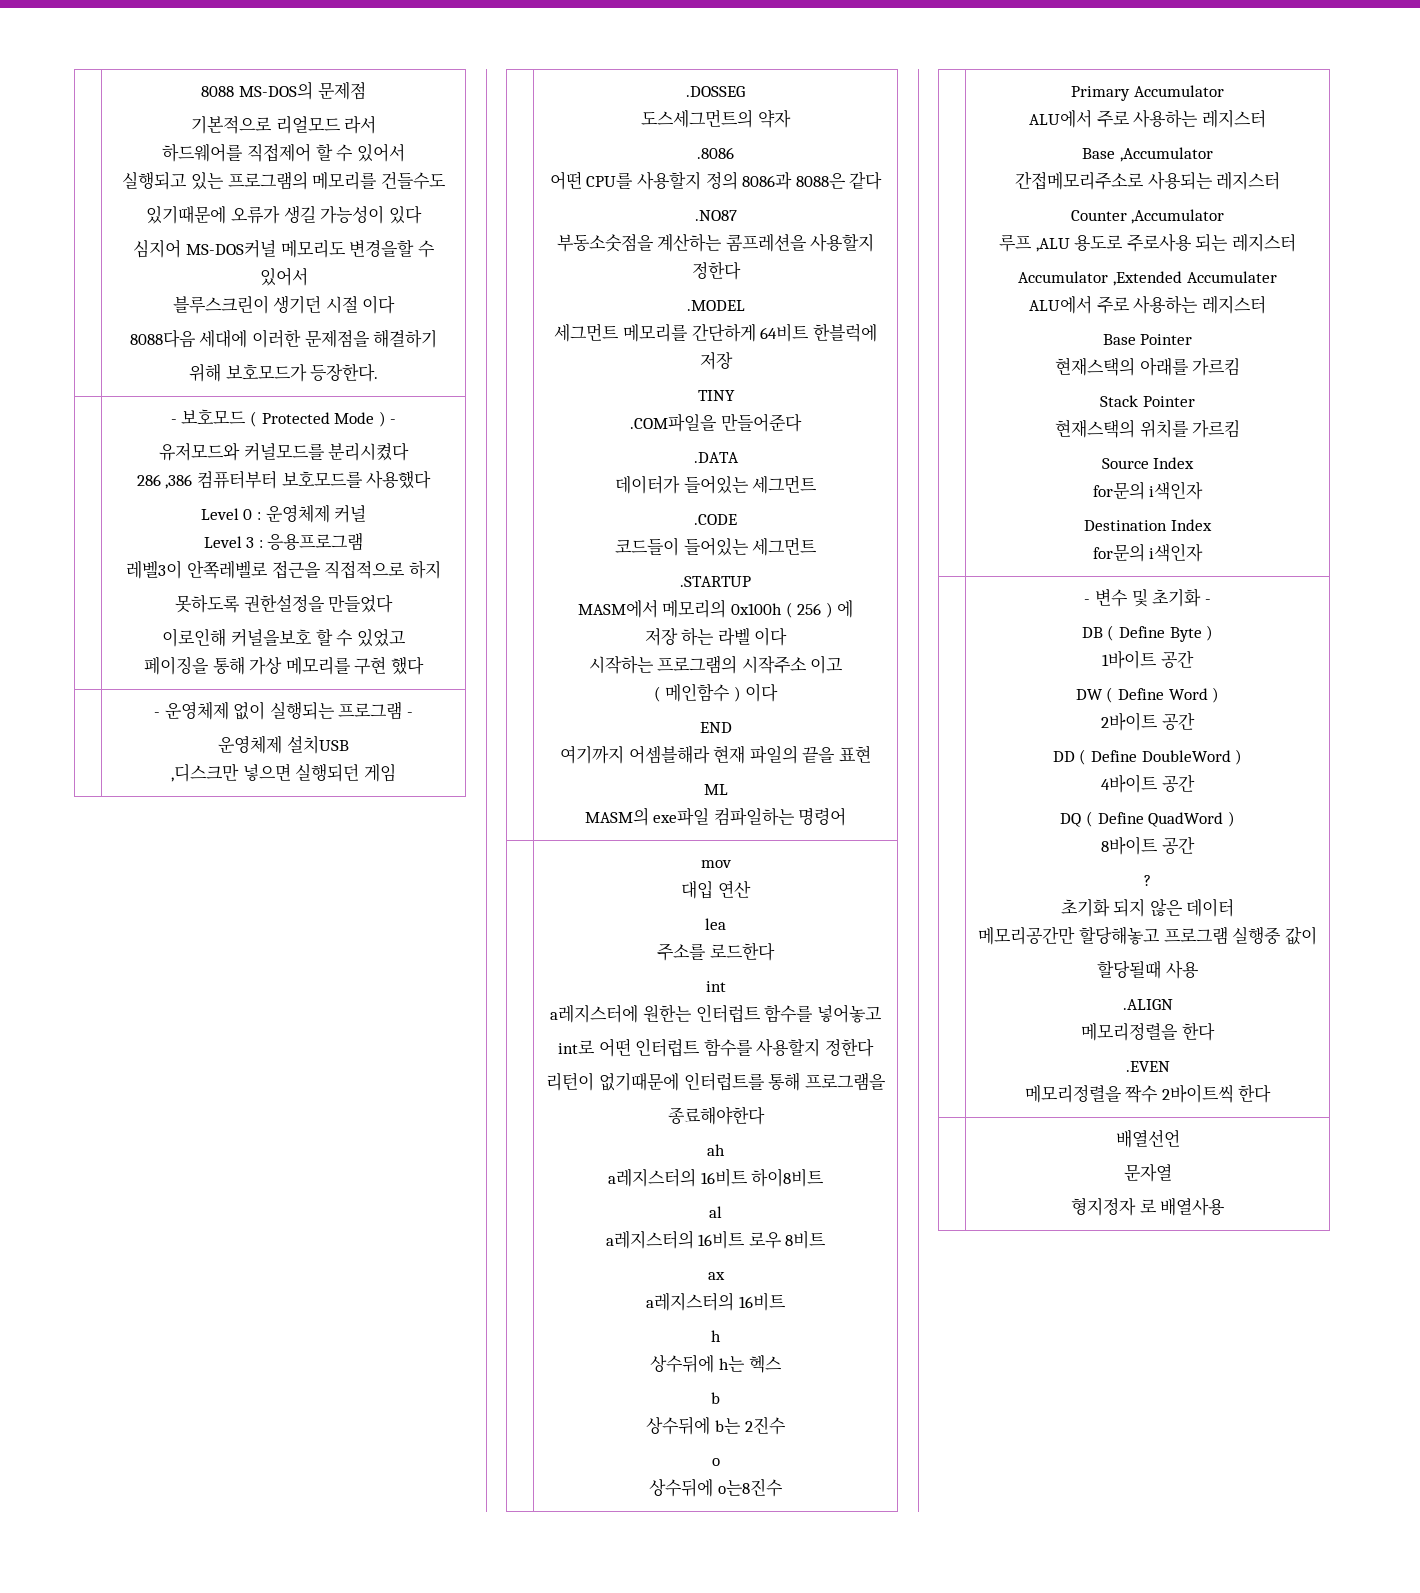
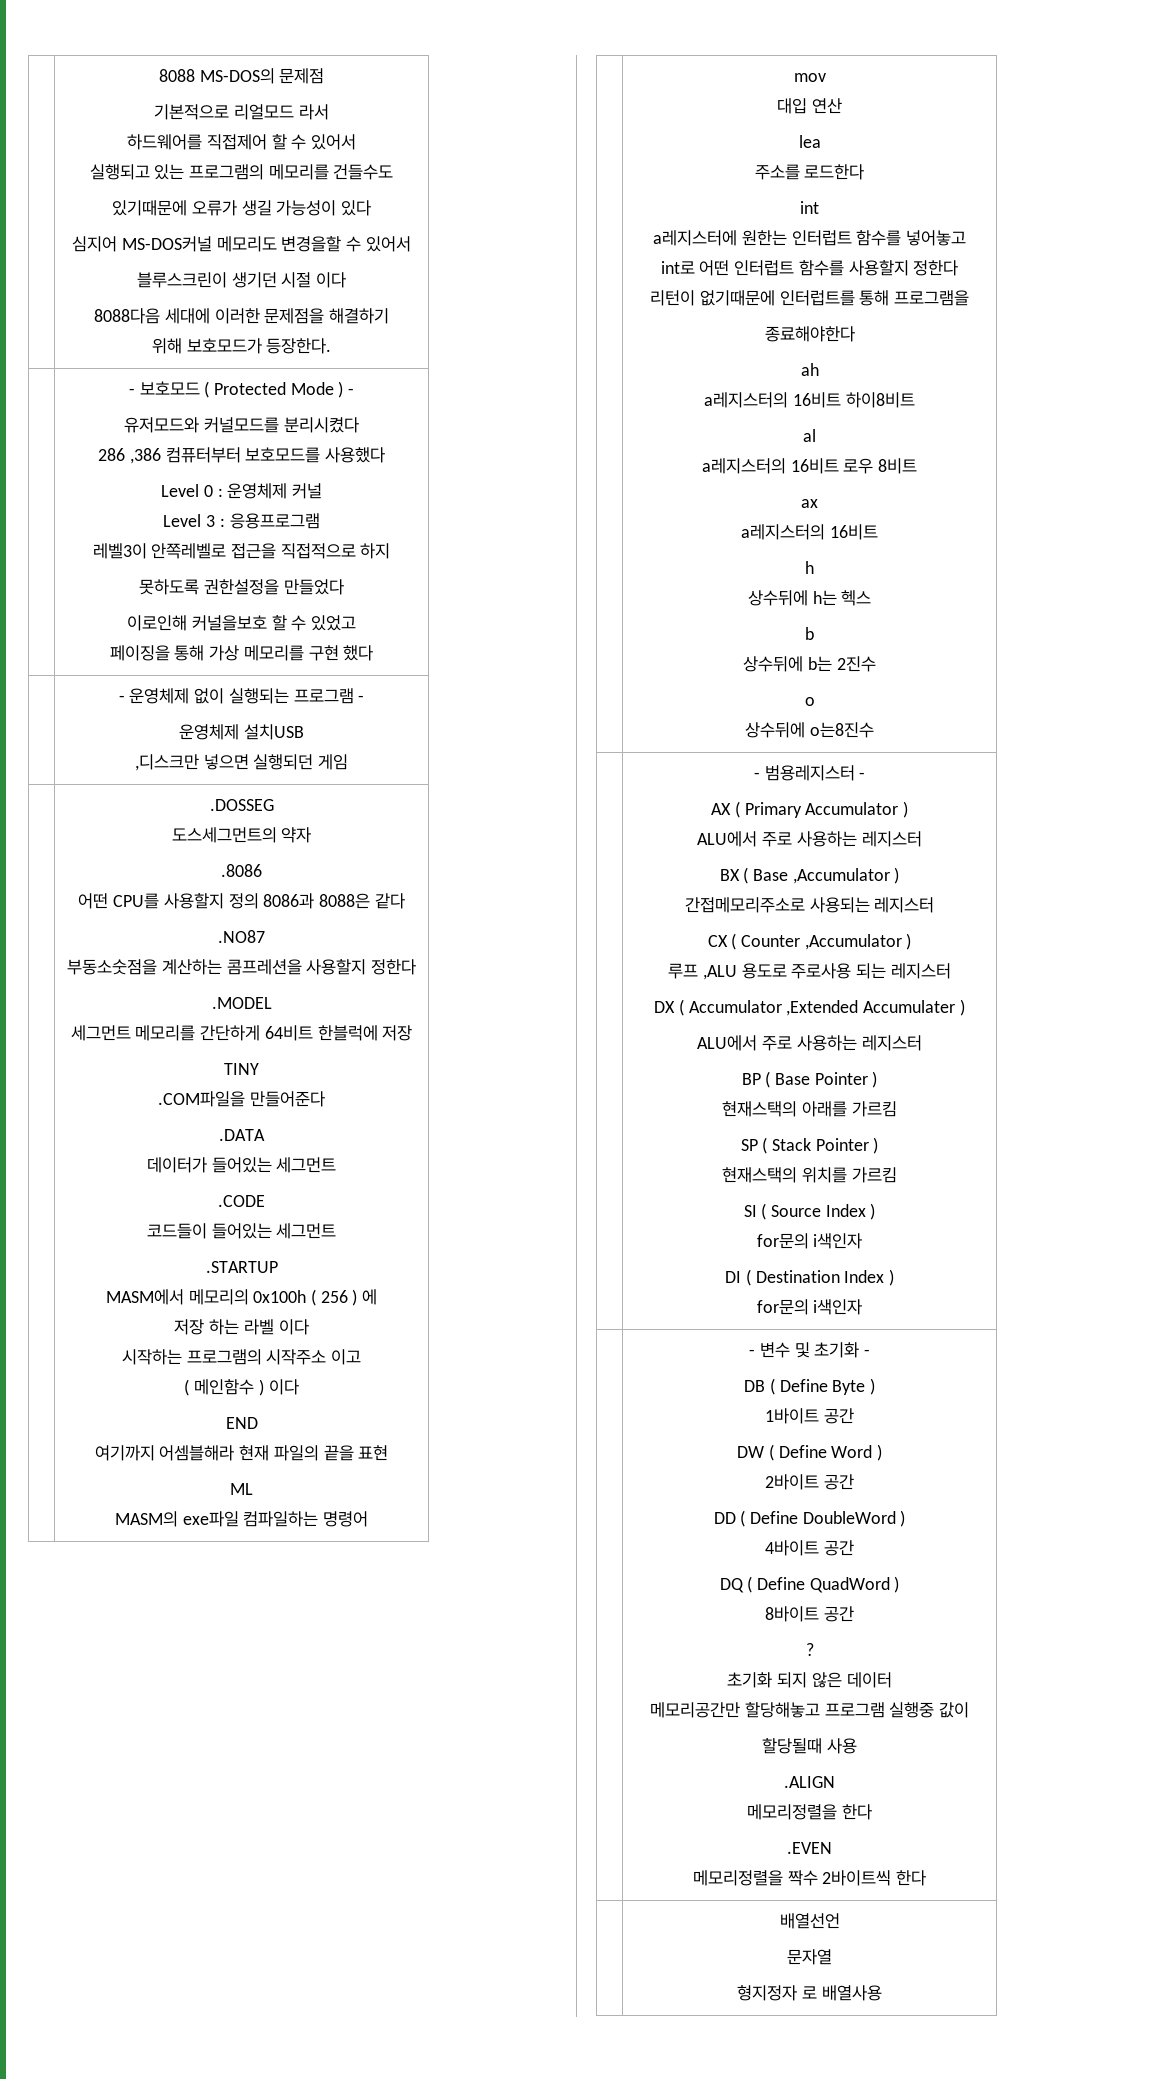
(783, 1487) none -> [753,765,866,781] [711,801,740,818] - 범용레지스터 - // AX (
[1029,109,1266,128] // ALU에서 주로 사용하는 레지스터 // -> [902,801,908,818] [697,831,922,847] [719,867,749,884] ) // ALU에서 주로 사용하는 레지스터 // BX (
(1213, 154) none -> [894,867,900,884] )
(1281, 180) none -> [707,933,737,950] CX (
(1225, 216) none -> [906,933,912,950] )
(1296, 242) none -> [654,999,684,1016] DX (
[1029,295,1266,314] // ALU에서 주로 사용하는 레지스터 // -> [959,999,965,1016] [697,1035,922,1051] [741,1071,771,1088] ) // ALU에서 주로 사용하는 레지스터 // BP (
(1193, 339) none -> [872,1071,878,1088] )
(1241, 367) none -> [740,1137,768,1154] SP (
(1195, 401) none -> [873,1137,879,1154] )
(1241, 429) none -> [743,1203,767,1220] SI (
[1092,481,1204,500] // for문의 i색인자 // -> [870,1203,876,1220] [756,1233,863,1249] [725,1269,751,1286] ) // for문의 i색인자 // DI (
(1212, 525) none -> [888,1269,894,1286] )

